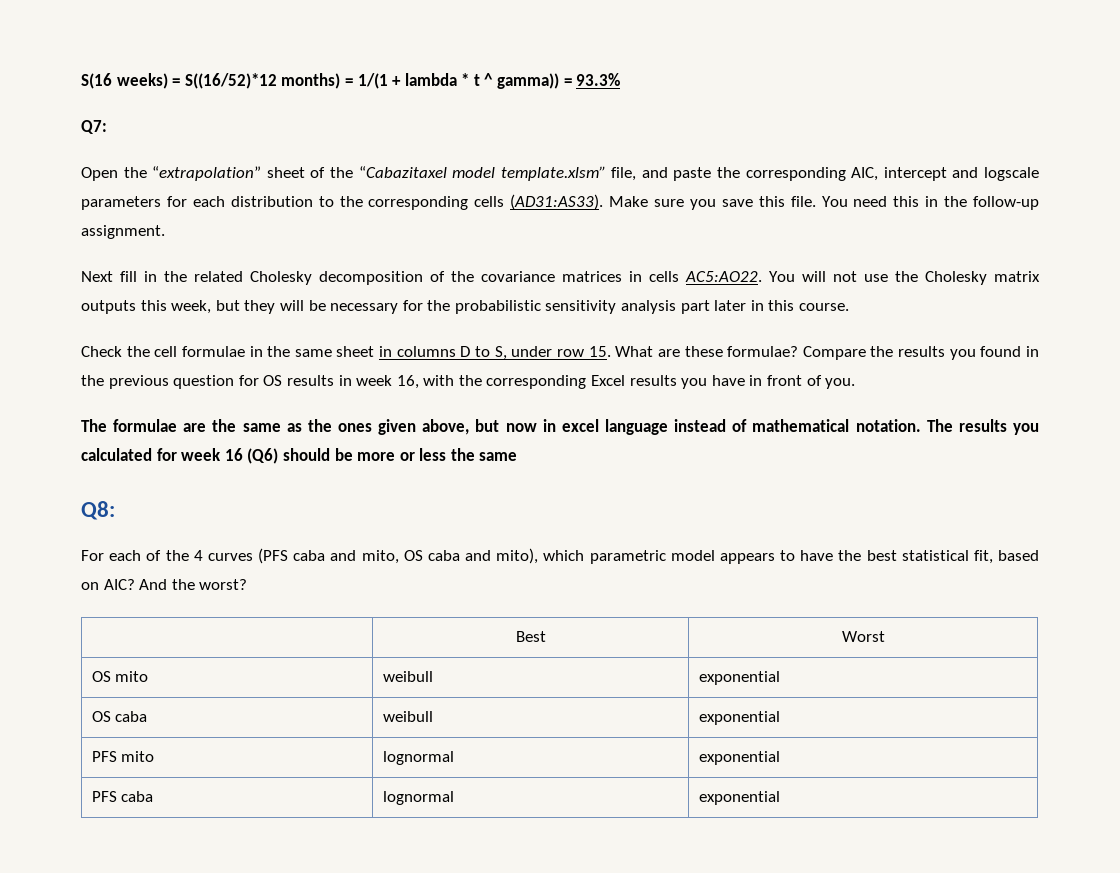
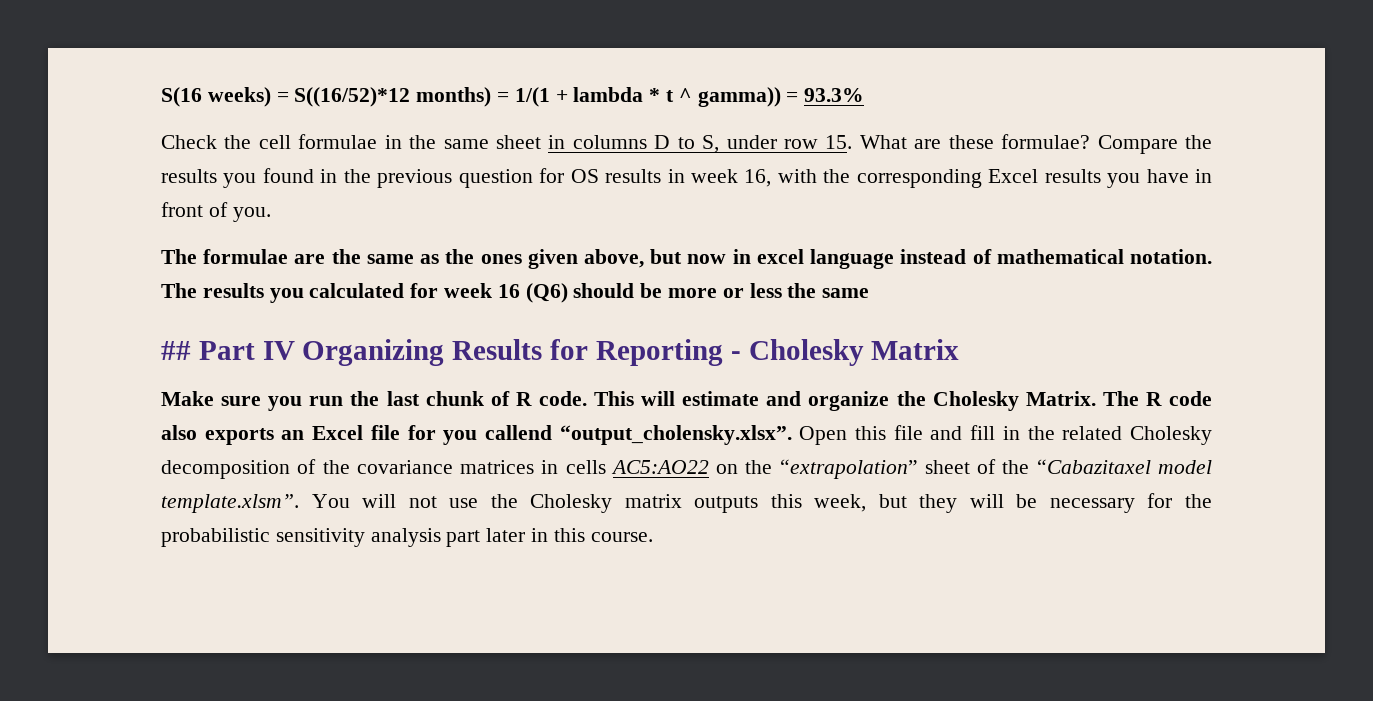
[81,120,107,134] [81,166,1040,181] [81,194,1039,210] [81,225,165,239] [81,271,1040,285] [81,300,850,314] // Q7: // Open the “extrapolation” sheet of the “Cabazitaxel model template.xlsm” file, and paste the corresponding AIC, intercept and logscale parameters for each distribution to the corresponding cells (AD31:AS33). Make sure you save this file. You need this in the follow-up assignment. // Next fill in the related Cholesky decomposition of the covariance matrices in cells AC5:AO22. You will not use the Cholesky matrix outputs this week, but they will be necessary for the probabilistic sensitivity analysis part later in this course. -> (865, 95) none
[81,501,115,520] [81,548,1039,564] [81,579,248,590] [515,631,546,642] [841,631,885,642] [91,671,149,682] [382,671,433,682] [698,671,780,685] [91,711,148,722] [382,711,433,722] [698,711,780,725] [91,751,155,762] [382,751,454,765] [698,751,780,765] [91,791,154,802] [382,791,454,805] [698,791,780,805] Q8: // For each of the 4 curves (PFS caba and mito, OS caba and mito), which parametric model appears to have the best statistical fit, based on AIC? And the worst? // | Best | Worst // OS mito | weibull | exponential // OS caba | weibull | exponential // PFS mito | lognormal | exponential // PFS caba | lognormal | exponential -> [161,339,960,366] [161,391,1213,411] [161,425,1213,445] [161,459,1212,479] [161,493,1212,513] [161,528,653,547] ## Part IV Organizing Results for Reporting - Cholesky Matrix // Make sure you run the last chunk of R code. This will estimate and organize the Cholesky Matrix. The R code also exports an Excel file for you callend “output_cholensky.xlsx”. Open this file and fill in the related Cholesky decomposition of the covariance matrices in cells AC5:AO22 on the “extrapolation” sheet of the “Cabazitaxel model template.xlsm”. You will not use the Cholesky matrix outputs this week, but they will be necessary for the probabilistic sensitivity analysis part later in this course.

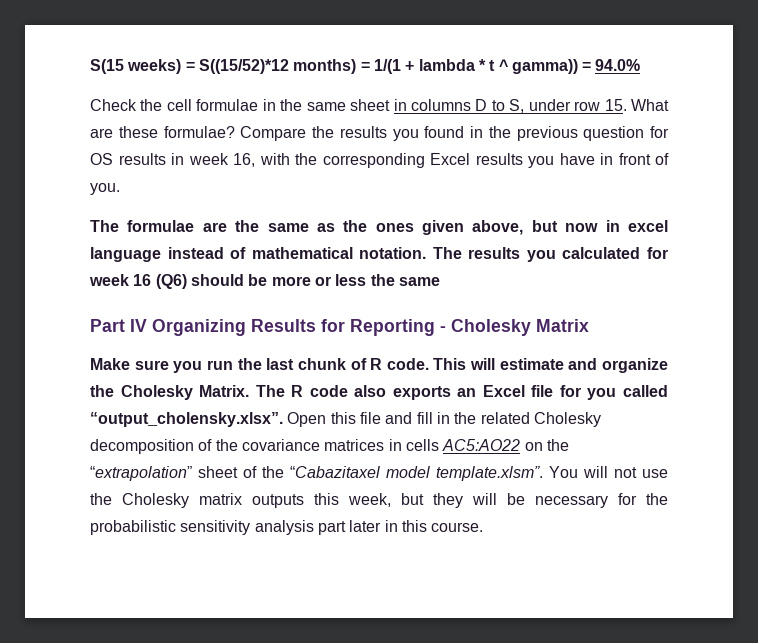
[161,87,202,107] S(16 -> [90,59,124,74] S(15
[294,87,411,107] S((16/52)*12 -> [198,59,289,74] S((15/52)*12
[804,88,865,102] 93.3% -> [595,59,641,71] 94.0%
[161,341,191,360] ## -> (440, 281) none
[484,425,552,440] callend -> [623,385,669,397] called

